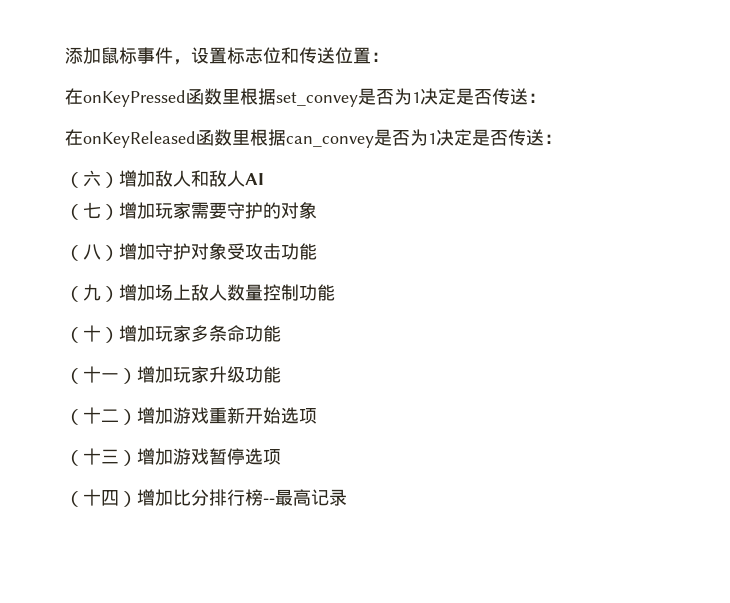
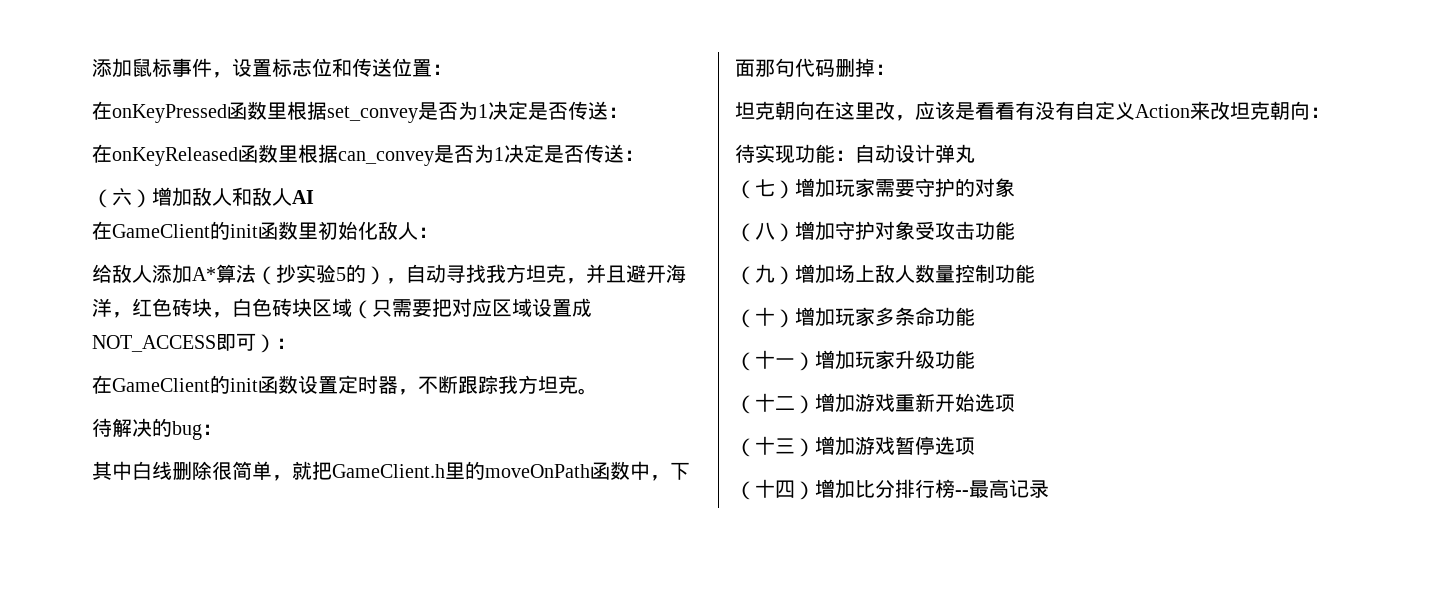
(264, 179) none -> [92,221,438,240] [92,264,686,285] [92,298,592,319] [92,333,296,353] [92,375,598,395] [92,418,222,440] [92,461,690,481] [735,58,895,77] [735,101,1330,121] [735,144,975,164] // 在GameClient的init函数里初始化敌人： // 给敌人添加A*算法（抄实验5的），自动寻找我方坦克，并且避开海洋，红色砖块，白色砖块区域（只需要把对应区域设置成NOT_ACCESS即可）： // 在GameClient的init函数设置定时器，不断跟踪我方坦克。 // 待解决的bug： // 其中白线删除很简单，就把GameClient.h里的moveOnPath函数中，下面那句代码删掉： // 坦克朝向在这里改，应该是看看有没有自定义Action来改坦克朝向： // 待实现功能：自动设计弹丸

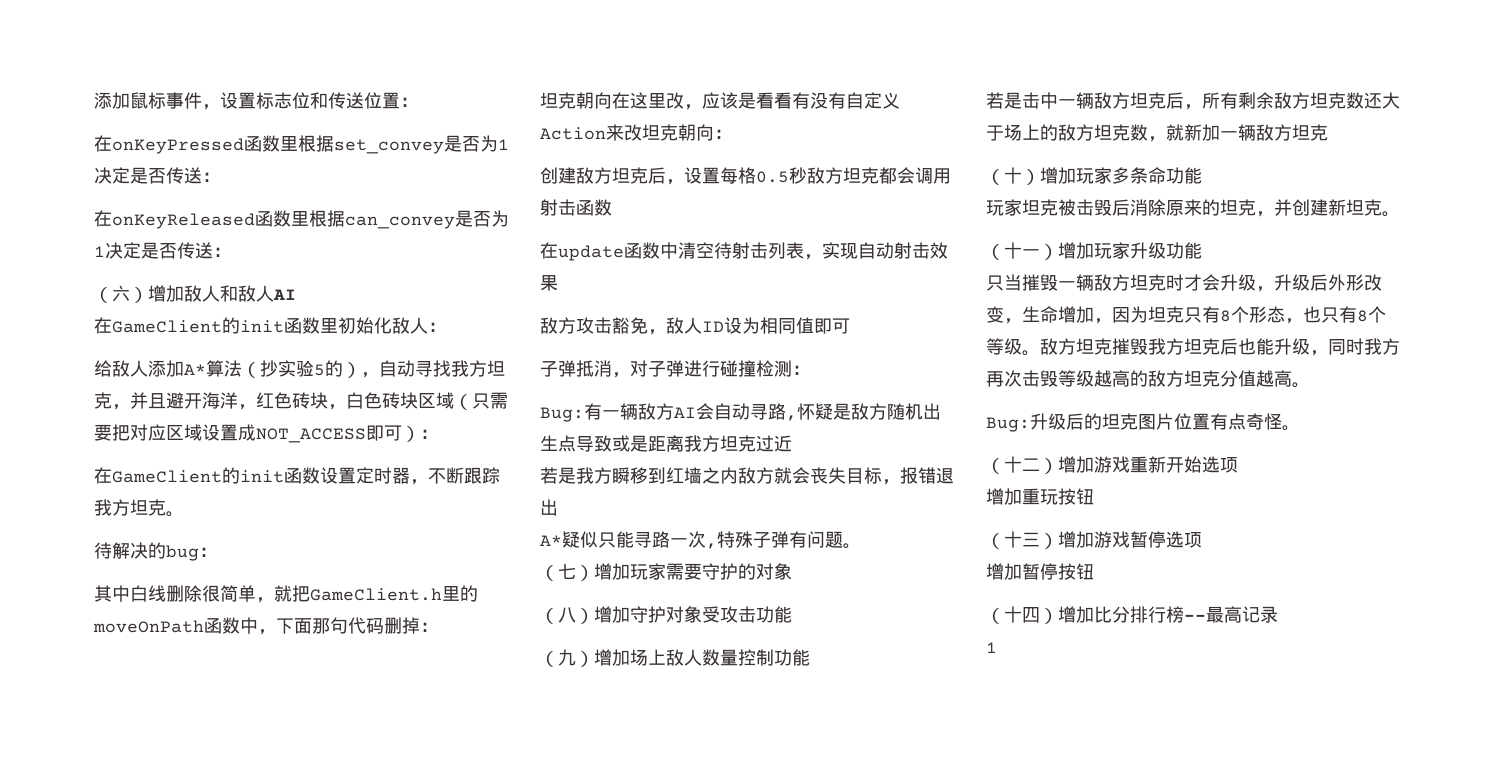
[735,144,975,164] 待实现功能：自动设计弹丸 -> [540,167,951,185] [540,199,612,216] [540,242,948,261] [540,275,558,291] [540,317,850,335] [540,360,810,378] [540,403,941,422] [540,435,792,452] [540,467,954,485] [540,499,558,516] [540,531,861,549] 创建敌方坦克后，设置每格0.5秒敌方坦克都会调用射击函数 // 在update函数中清空待射击列表，实现自动射击效果 // 敌方攻击豁免，敌人ID设为相同值即可 // 子弹抵消，对子弹进行碰撞检测： // Bug:有一辆敌方AI会自动寻路,怀疑是敌方随机出生点导致或是距离我方坦克过近 // 若是我方瞬移到红墙之内敌方就会丧失目标，报错退出 // A*疑似只能寻路一次,特殊子弹有问题。
(1035, 273) none -> [986,92,1400,110] [986,124,1328,142] // 若是击中一辆敌方坦克后，所有剩余敌方坦克数还大于场上的敌方坦克数，就新加一辆敌方坦克
(975, 316) none -> [986,199,1400,217] // 玩家坦克被击毁后消除原来的坦克，并创建新坦克。
(975, 359) none -> [986,274,1382,292] [986,306,1386,324] [986,338,1400,356] [986,370,1310,388] [986,413,1300,432] // 只当摧毁一辆敌方坦克时才会升级，升级后外形改变，生命增加，因为坦克只有8个形态，也只有8个等级。敌方坦克摧毁我方坦克后也能升级，同时我方再次击毁等级越高的敌方坦克分值越高。 // Bug:升级后的坦克图片位置有点奇怪。
(1015, 403) none -> [986,488,1094,505] // 增加重玩按钮
(975, 446) none -> [986,563,1094,580] // 增加暂停按钮
(1049, 489) none -> [986,642,997,653] // 1

